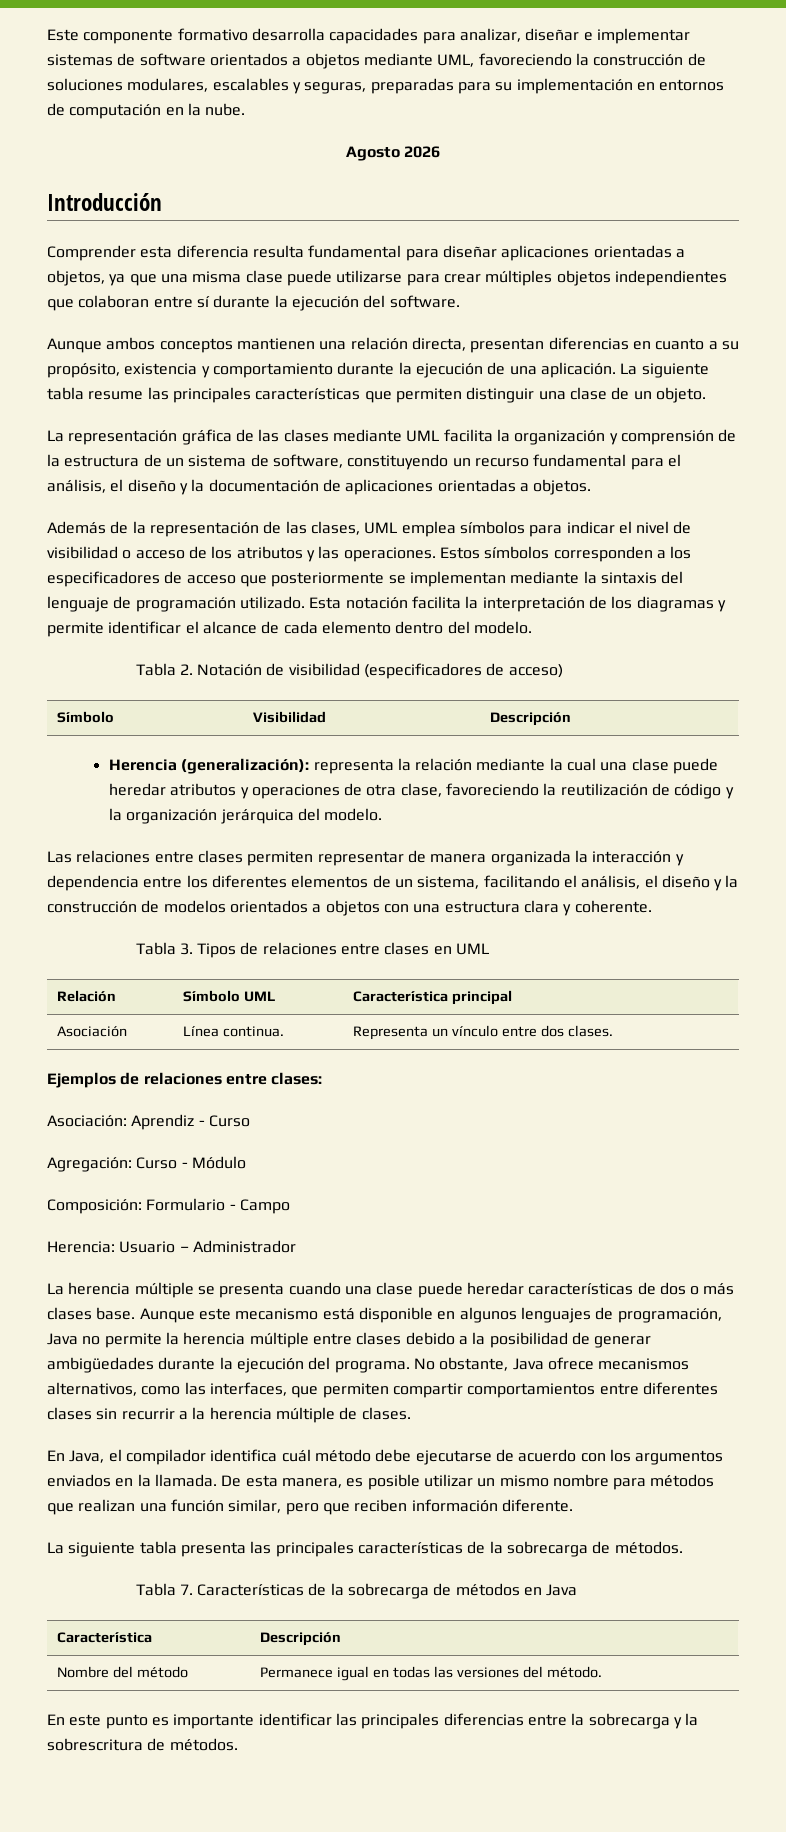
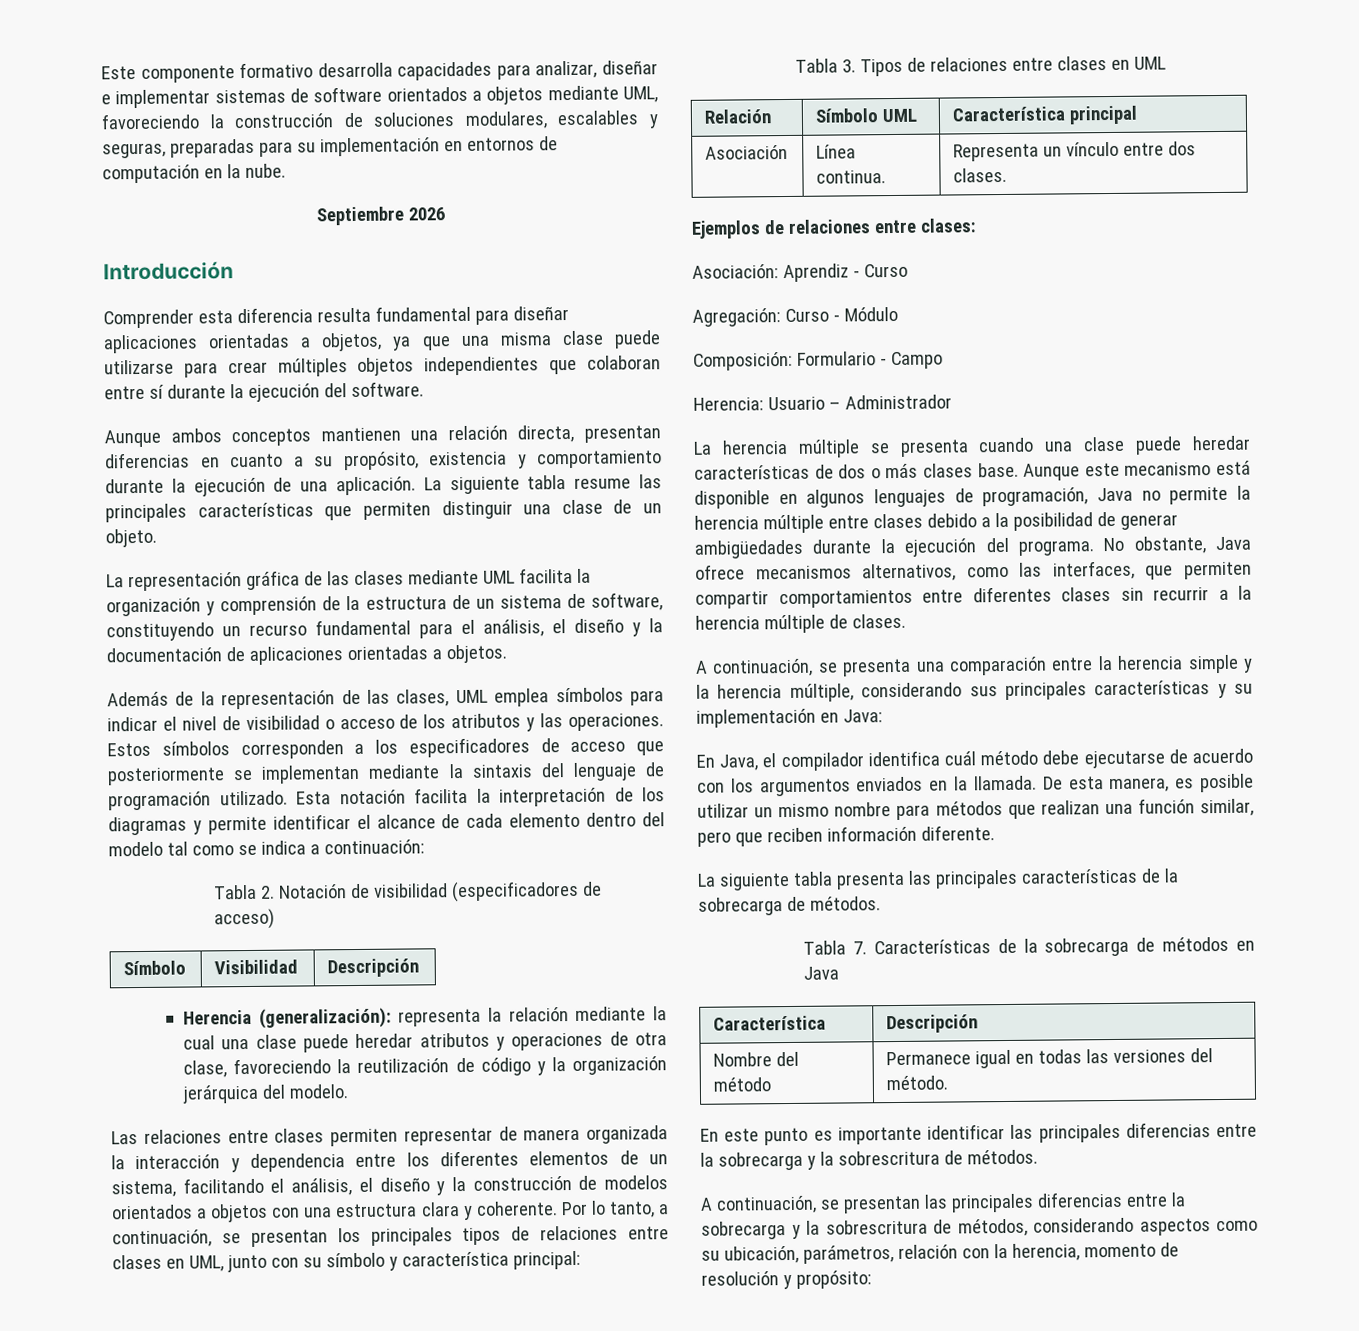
[345,146,400,161] Agosto -> [316,206,405,226] Septiembre
[473,621,532,634] modelo. -> [108,839,425,857] modelo tal como se indica a continuación:
(652, 906) none -> [560,1200,669,1218] [112,1225,669,1248] [112,1250,581,1273] Por lo tanto, a continuación, se presentan los principales tipos de relaciones entre clases en UML, junto con su símbolo y característica principal:
(411, 1413) none -> [695,654,1253,677] [696,680,1253,702] [696,708,883,728] // A continuación, se presenta una comparación entre la herencia simple y la herencia múltiple, considerando sus principales características y su implementación en Java:
(238, 1744) none -> [700,1191,1186,1214] [701,1217,1258,1240] [701,1242,1179,1264] [701,1270,872,1290] // A continuación, se presentan las principales diferencias entre la sobrecarga y la sobrescritura de métodos, considerando aspectos como su ubicación, parámetros, relación con la herencia, momento de resolución y propósito:

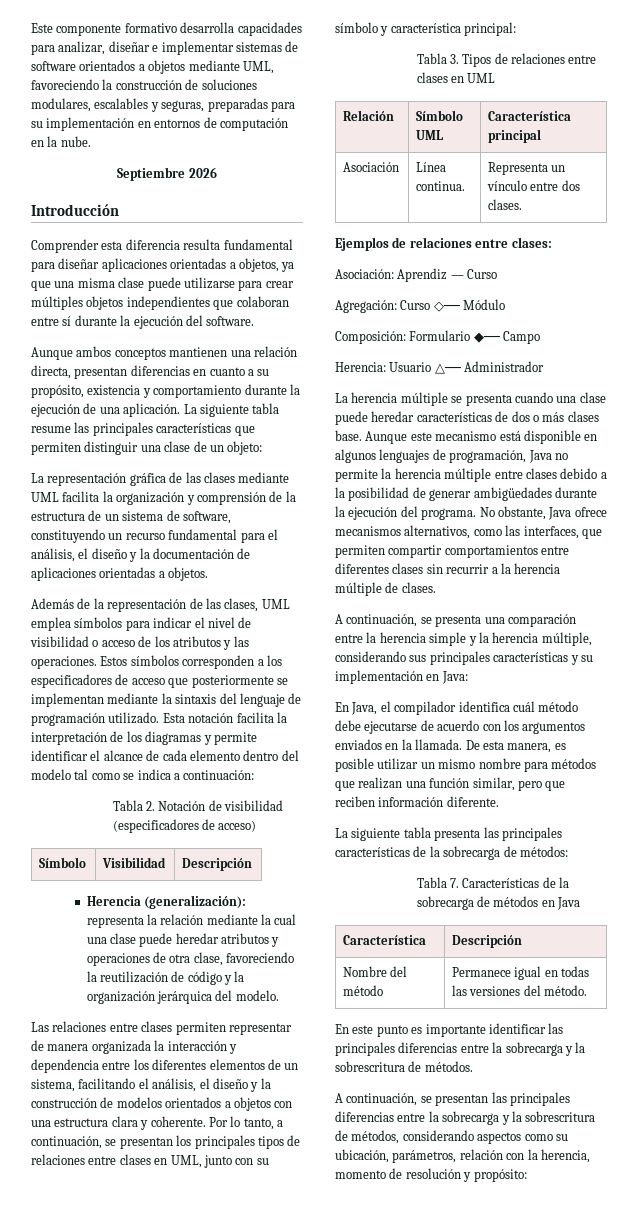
[105,528,157,548] objeto. -> [227,441,263,455] objeto:
[852,270,860,278] - -> [450,275,464,279] —
[832,314,840,322] - -> [433,301,460,312] ◇──
[879,358,887,366] - -> [473,332,500,343] ◆──
[828,401,841,410] – -> [434,363,461,374] △──
[809,896,881,911] métodos. -> [519,846,568,857] métodos:

